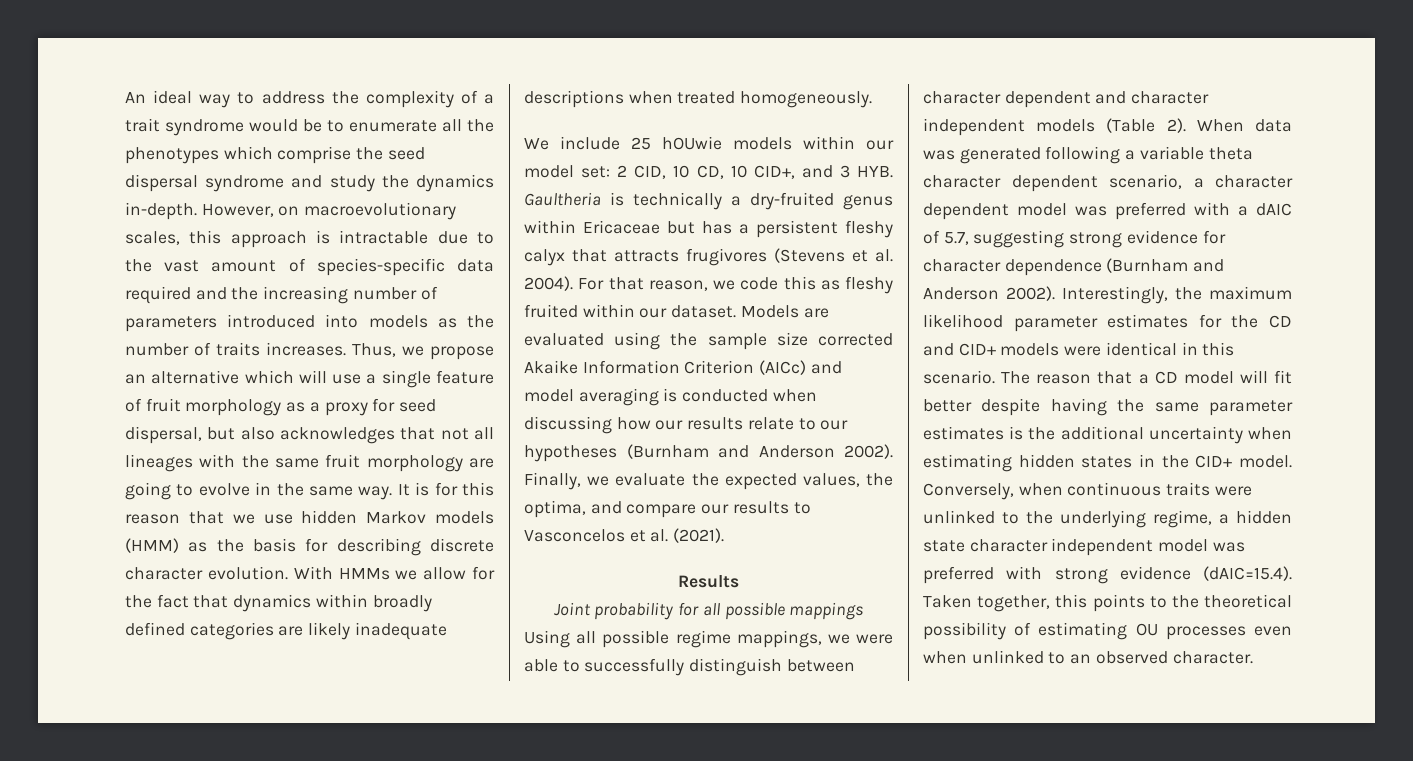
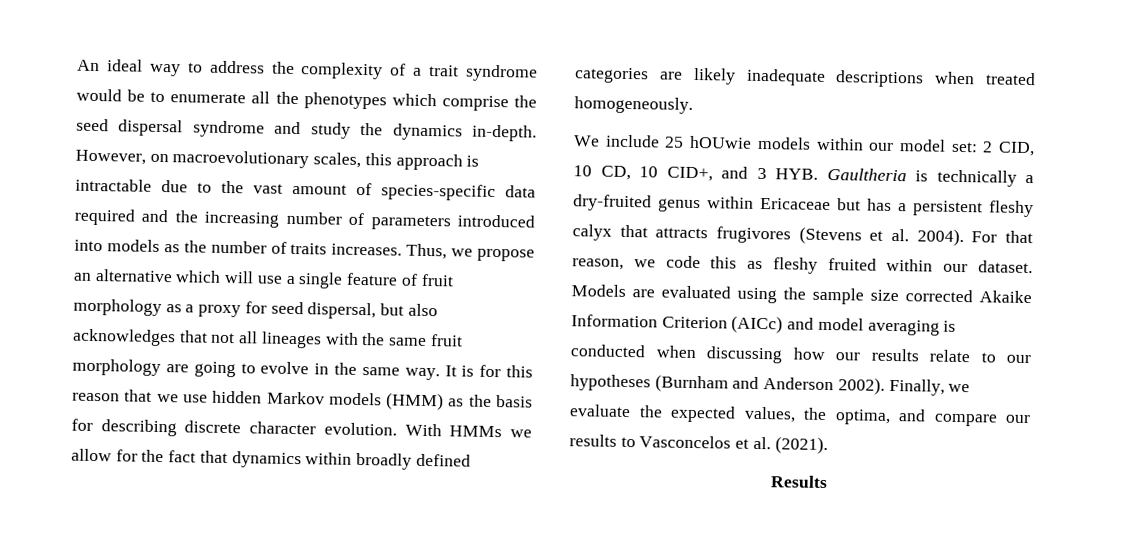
[553,602,864,620] [524,630,893,648] [524,658,855,676] [923,91,1210,108] [923,118,1292,136] [923,146,1253,164] [923,174,1293,192] [923,202,1292,220] [923,230,1226,248] [923,258,1225,276] [923,286,1292,304] [923,314,1292,332] [923,342,1235,356] [923,370,1292,384] [923,398,1293,416] [923,426,1292,444] [923,454,1292,472] [923,482,1252,500] [923,510,1292,528] [923,538,1245,556] [923,566,1292,584] [923,594,1292,612] [923,622,1292,640] [923,650,1253,664] // Joint probability for all possible mappings // Using all possible regime mappings, we were able to successfully distinguish between character dependent and character independent models (Table 2). When data was generated following a variable theta character dependent scenario, a character dependent model was preferred with a dAIC of 5.7, suggesting strong evidence for character dependence (Burnham and Anderson 2002). Interestingly, the maximum likelihood parameter estimates for the CD and CID+ models were identical in this scenario. The reason that a CD model will fit better despite having the same parameter estimates is the additional uncertainty when estimating hidden states in the CID+ model. Conversely, when continuous traits were unlinked to the underlying regime, a hidden state character independent model was preferred with strong evidence (dAIC=15.4). Taken together, this points to the theoretical possibility of estimating OU processes even when unlinked to an observed character. -> (828, 482) none

